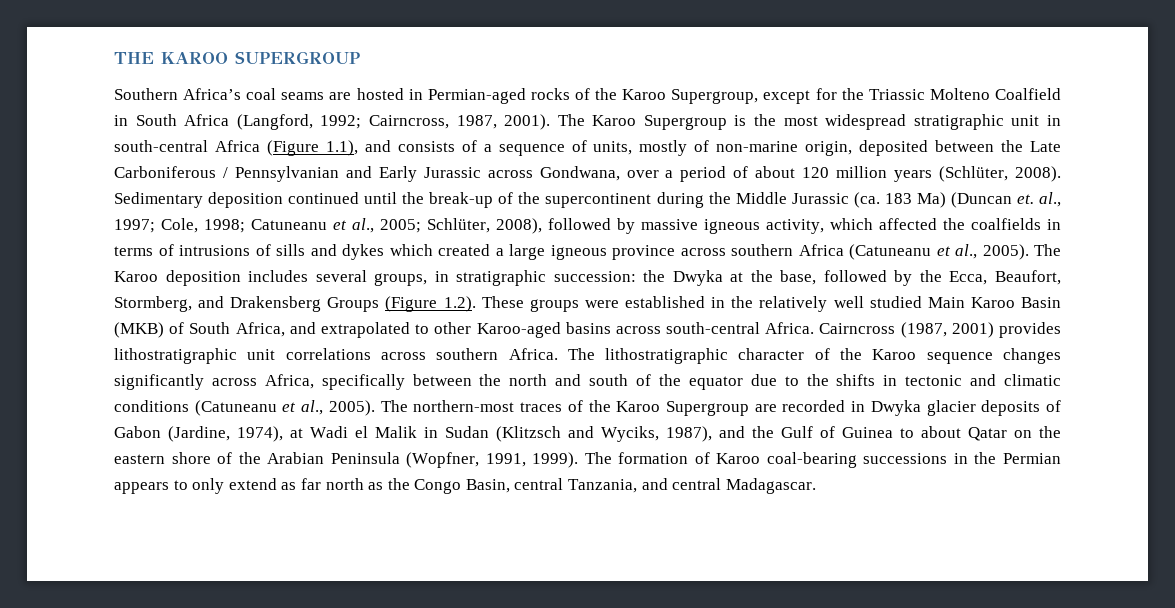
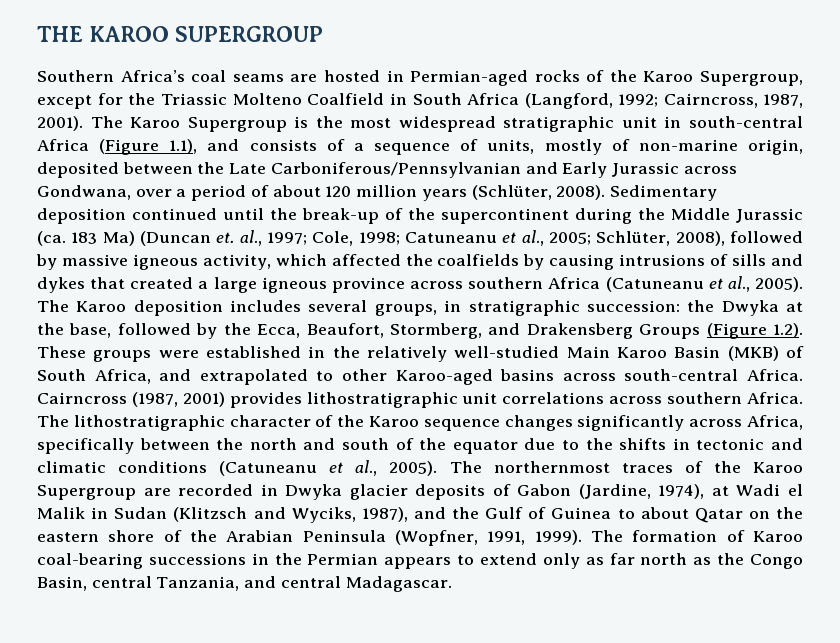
[114,166,339,182] Carboniferous / Pennsylvanian -> [270,162,521,178] Carboniferous/Pennsylvanian
[1047,219,1061,230] [114,244,174,256] in terms of -> [523,254,615,270] by causing
[389,244,433,256] which -> [90,277,126,289] that
[833,296,922,308] well studied -> [454,346,560,358] well-studied
[413,400,515,412] northern-most -> [493,461,610,473] northernmost
[192,478,277,494] only extend -> [479,553,580,569] extend only

